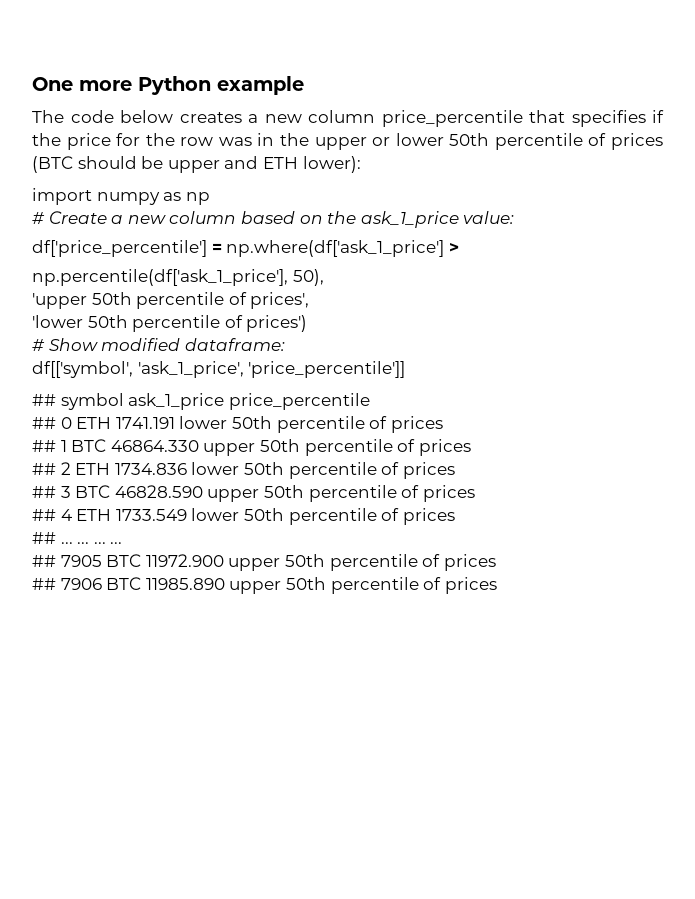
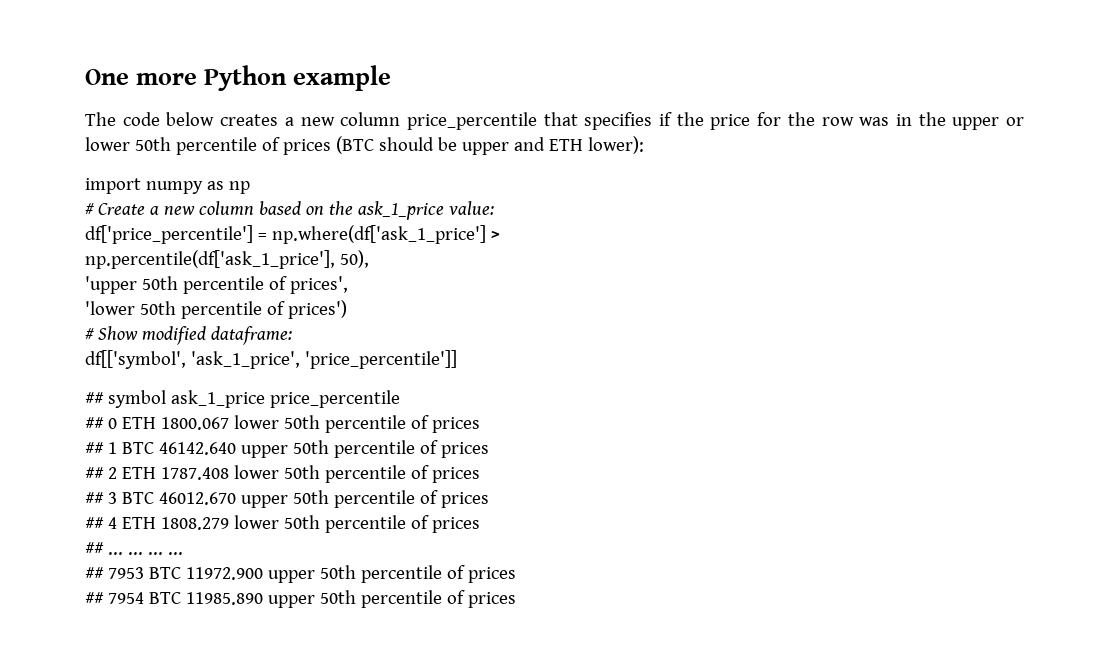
[115,417,175,429] 1741.191 -> [160,417,229,430] 1800.067
[110,440,199,452] 46864.330 -> [158,442,236,455] 46142.640
[114,463,187,475] 1734.836 -> [160,467,229,480] 1787.408
[114,485,203,498] 46828.590 -> [158,492,236,505] 46012.670
[115,509,187,521] 1733.549 -> [160,517,229,530] 1808.279
[60,555,102,567] 7905 -> [107,567,144,579] 7953
[60,578,102,590] 7906 -> [107,592,144,604] 7954

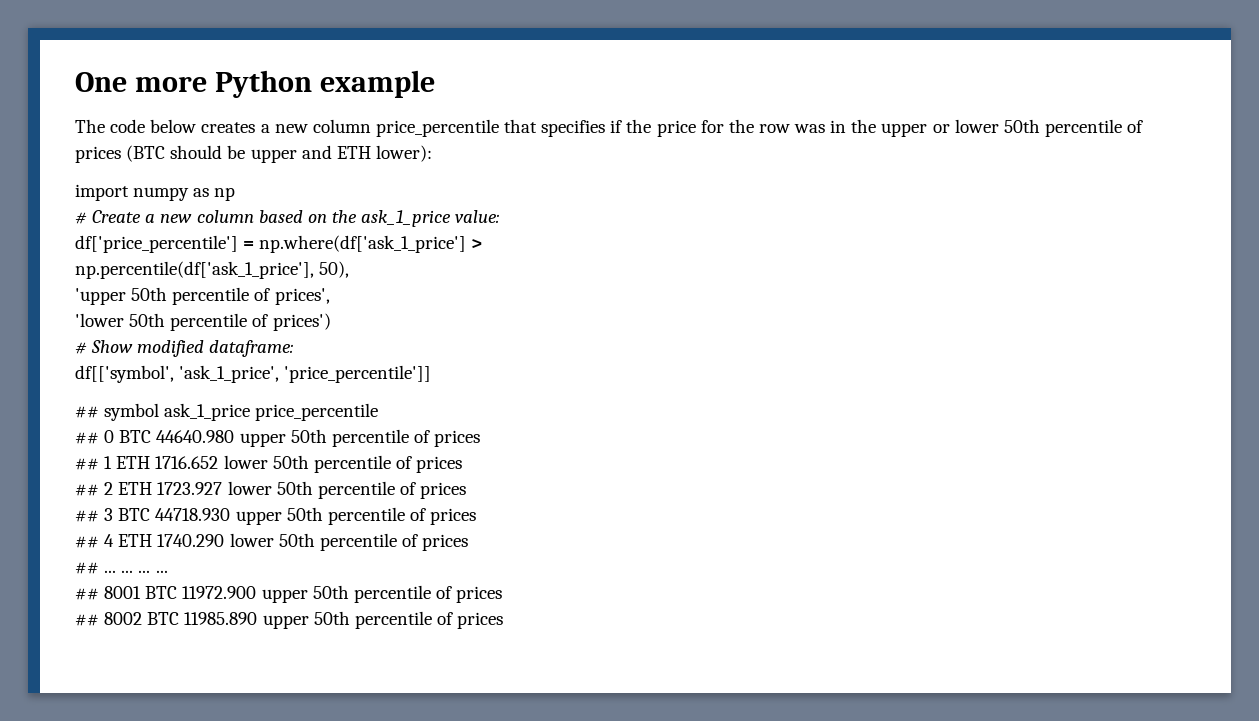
[121,415,279,430] ETH 1800.067 lower -> [119,430,286,447] BTC 44640.980 upper
[121,442,288,458] BTC 46142.640 upper -> [116,455,268,469] ETH 1716.652 lower
[160,467,229,480] 1787.408 -> [157,482,223,495] 1723.927
[158,492,236,505] 46012.670 -> [155,508,231,521] 44718.930
[160,517,229,530] 1808.279 -> [157,534,225,547] 1740.290
[107,567,144,579] 7953 -> [104,586,142,599] 8001
[107,592,144,604] 7954 -> [104,612,143,625] 8002

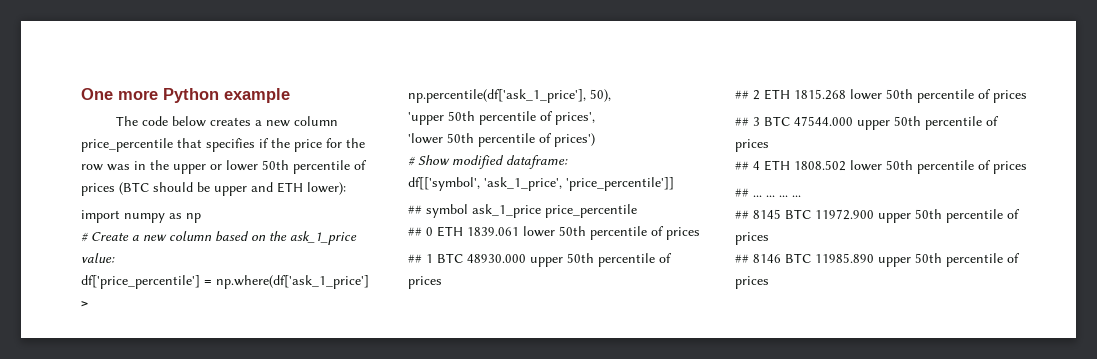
[119,430,286,447] BTC 44640.980 upper -> [437,226,555,237] ETH 1839.061 lower
[116,455,268,469] ETH 1716.652 lower -> [437,253,563,267] BTC 48930.000 upper
[157,482,223,495] 1723.927 -> [794,89,846,100] 1815.268
[155,508,231,521] 44718.930 -> [794,116,853,126] 47544.000
[157,534,225,547] 1740.290 -> [794,160,846,171] 1808.502
[104,586,142,599] 8001 -> [753,209,781,219] 8145
[104,612,143,625] 8002 -> [753,254,781,263] 8146

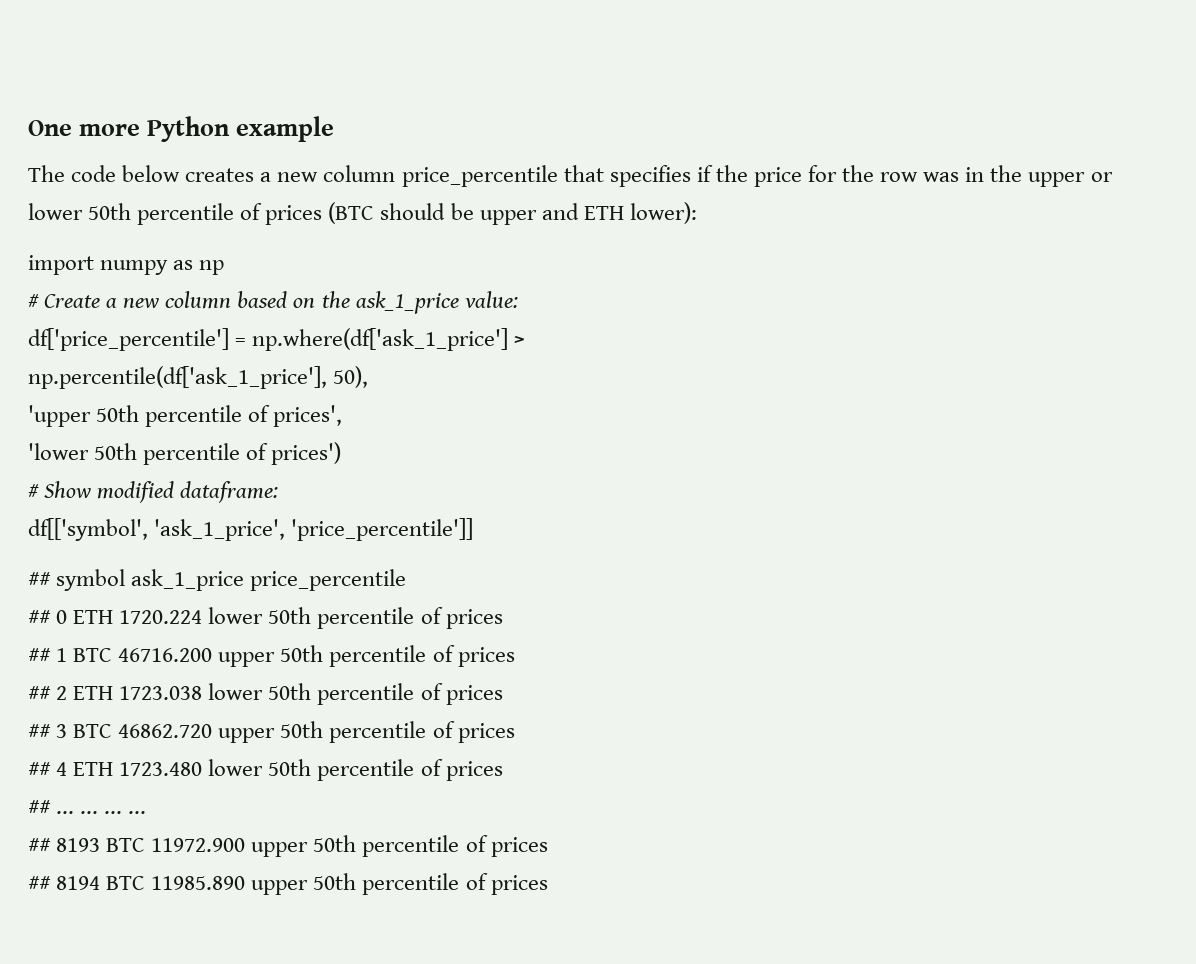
[467,227,519,236] 1839.061 -> [119,610,203,624] 1720.224
[467,254,526,263] 48930.000 -> [118,648,213,662] 46716.200
[794,89,846,100] 1815.268 -> [119,686,203,700] 1723.038
[794,116,853,126] 47544.000 -> [118,724,213,738] 46862.720
[794,160,846,171] 1808.502 -> [119,762,203,776] 1723.480
[753,209,781,219] 8145 -> [56,838,101,852] 8193
[753,254,781,263] 8146 -> [56,876,101,890] 8194

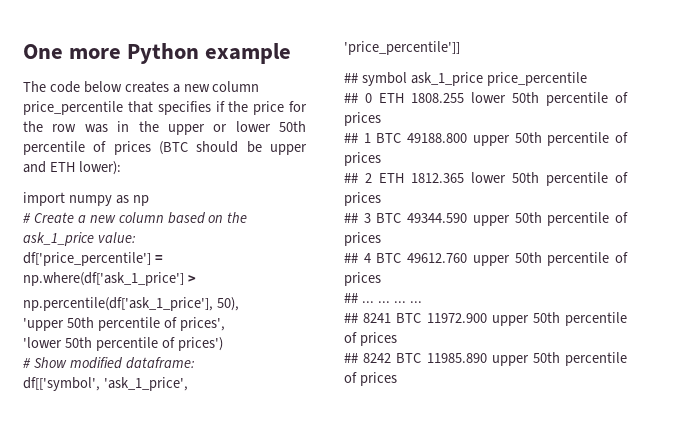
[119,610,203,624] 1720.224 -> [411,93,464,103] 1808.255
[118,648,213,662] 46716.200 -> [407,133,468,143] 49188.800
[119,686,203,700] 1723.038 -> [411,173,464,183] 1812.365
[118,724,213,738] 46862.720 -> [407,213,468,223] 49344.590
[73,759,264,776] ETH 1723.480 lower -> [376,253,510,266] BTC 49612.760 upper
[56,838,101,852] 8193 -> [363,313,392,323] 8241
[56,876,101,890] 8194 -> [363,353,392,363] 8242

